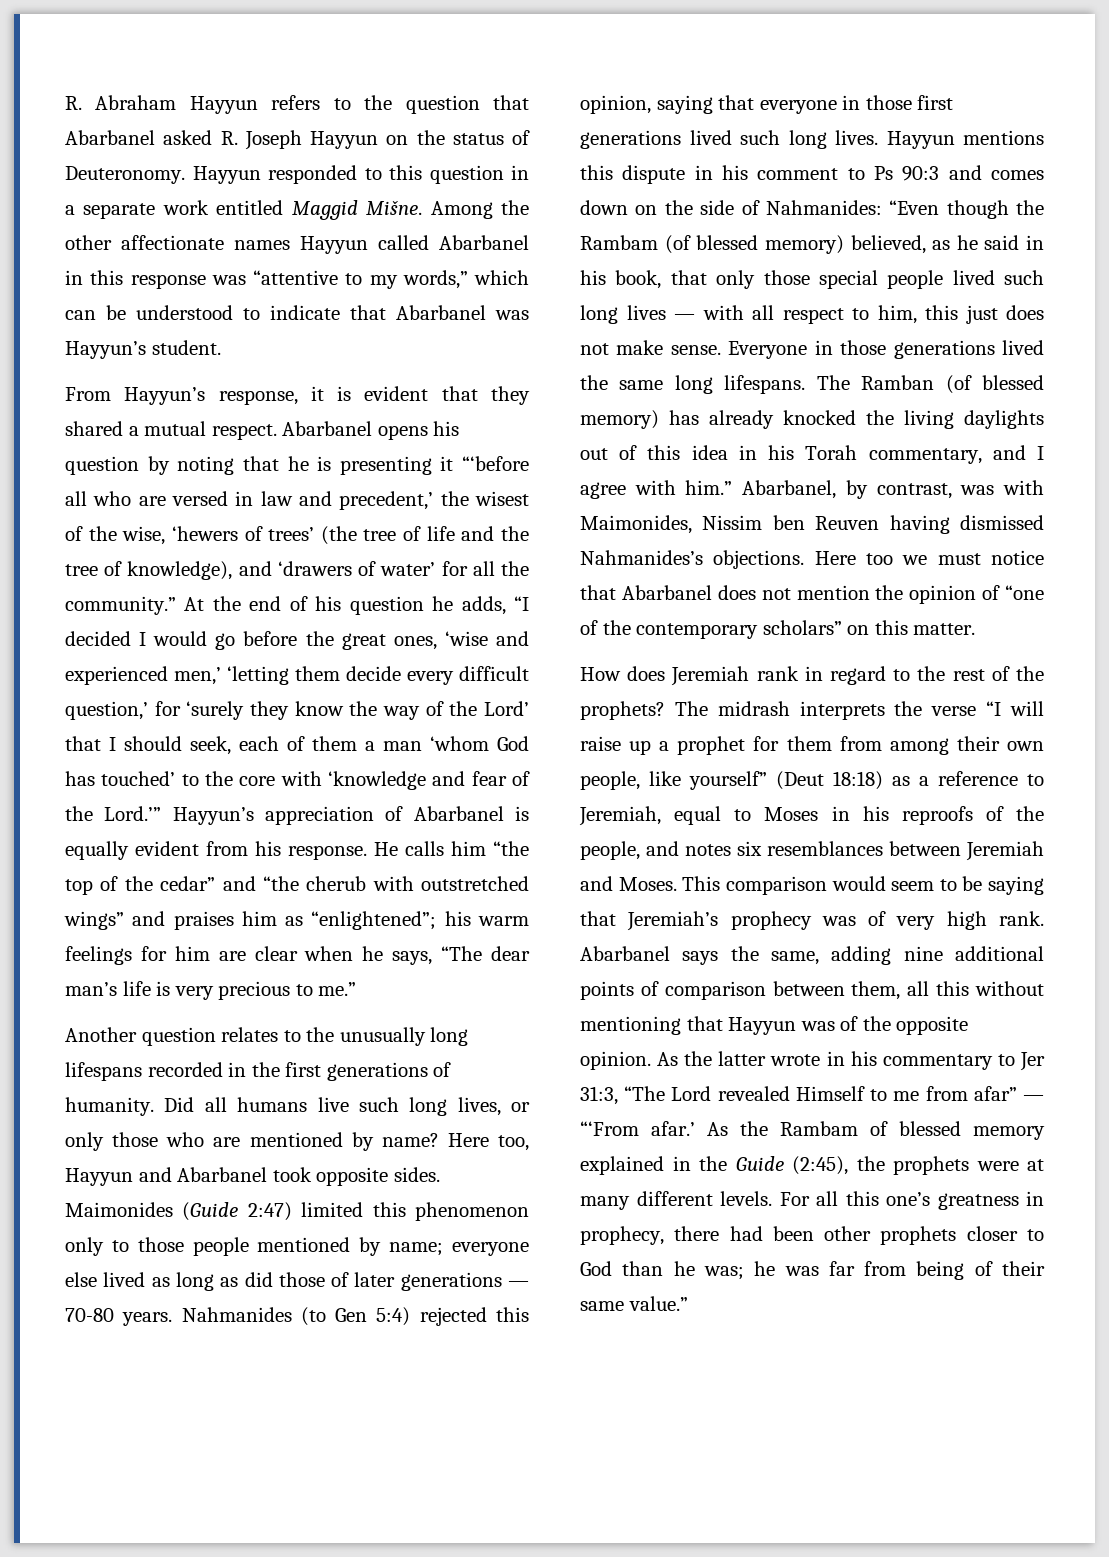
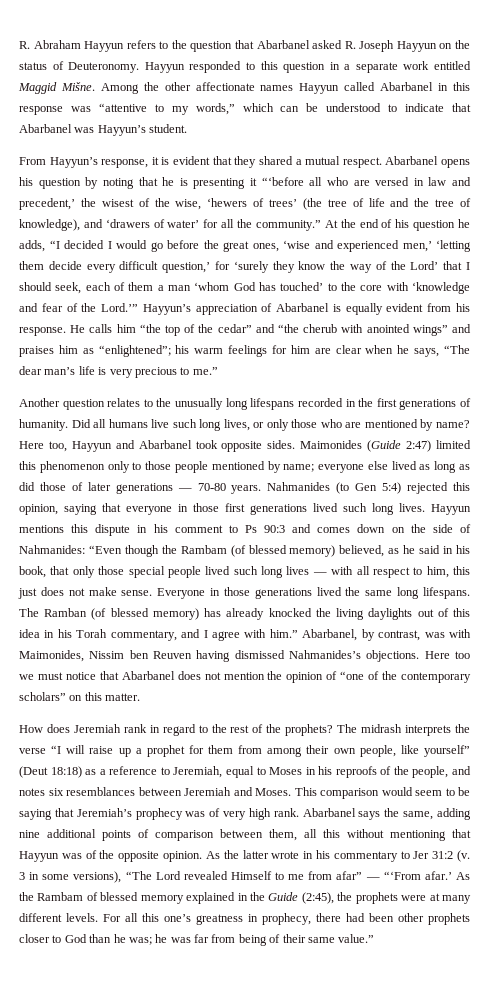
[421,876,529,891] outstretched -> [366,324,410,333] anointed
[580,1086,618,1105] 31:3, -> [432,850,470,862] [19,871,122,883] 31:2 (v. 3 in some versions),

